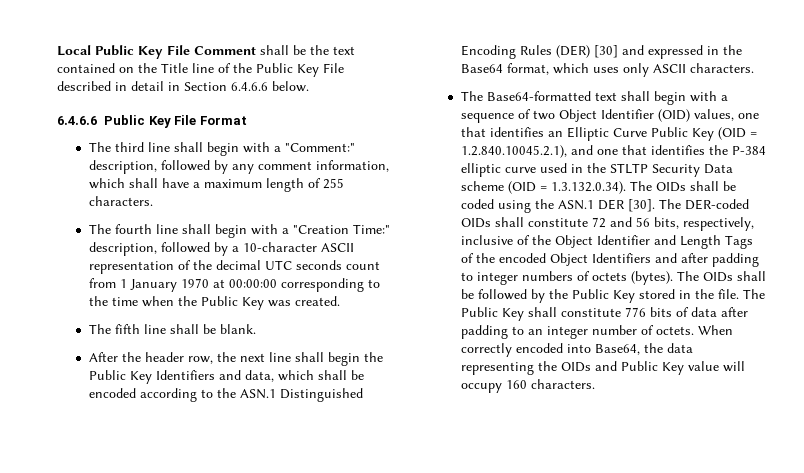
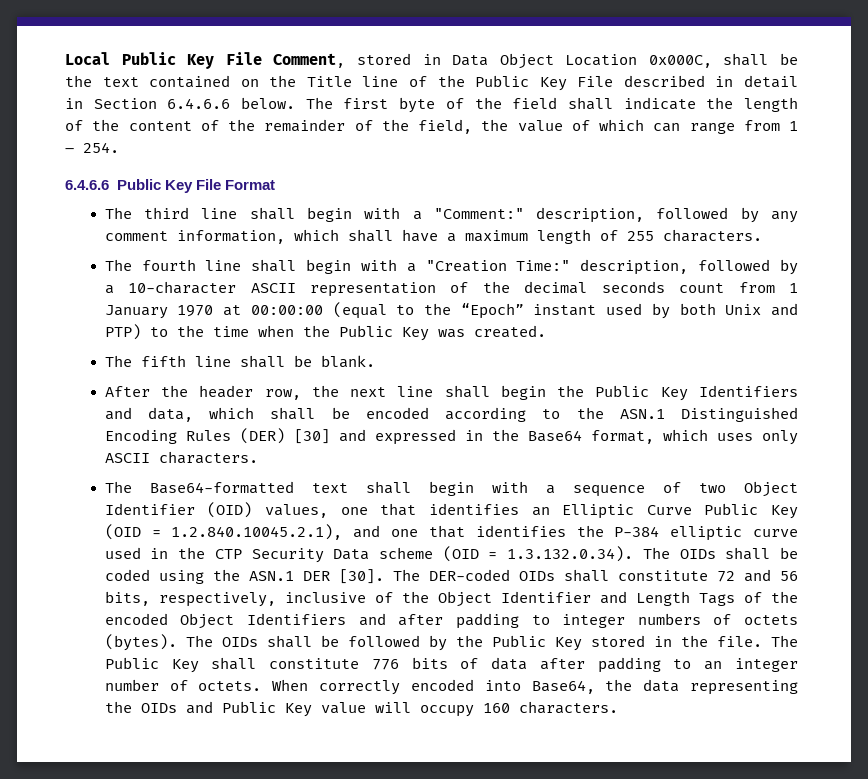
[194,46,256,55] Comment -> [273,53,712,69] Comment, stored in Data Object Location 0x000C,
(309, 86) none -> [305,97,798,113] [65,119,798,134] [65,142,119,153] The first byte of the field shall indicate the length of the content of the remainder of the field, the value of which can range from 1 – 254.
[265,260,293,270] UTC -> (588, 287) none
[281,278,365,292] corresponding -> [332,302,798,319] [104,324,141,340] (equal to the “Epoch” instant used by both Unix and PTP)
[610,163,649,174] STLTP -> [214,549,242,559] CTP

